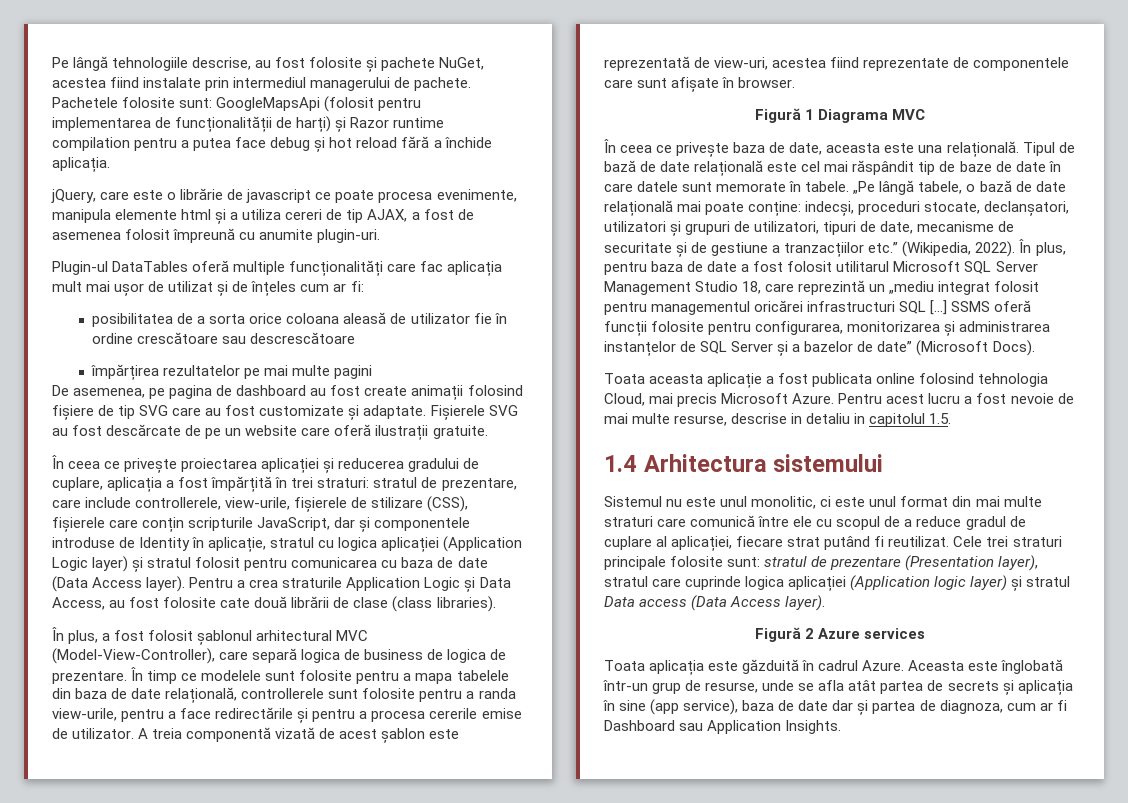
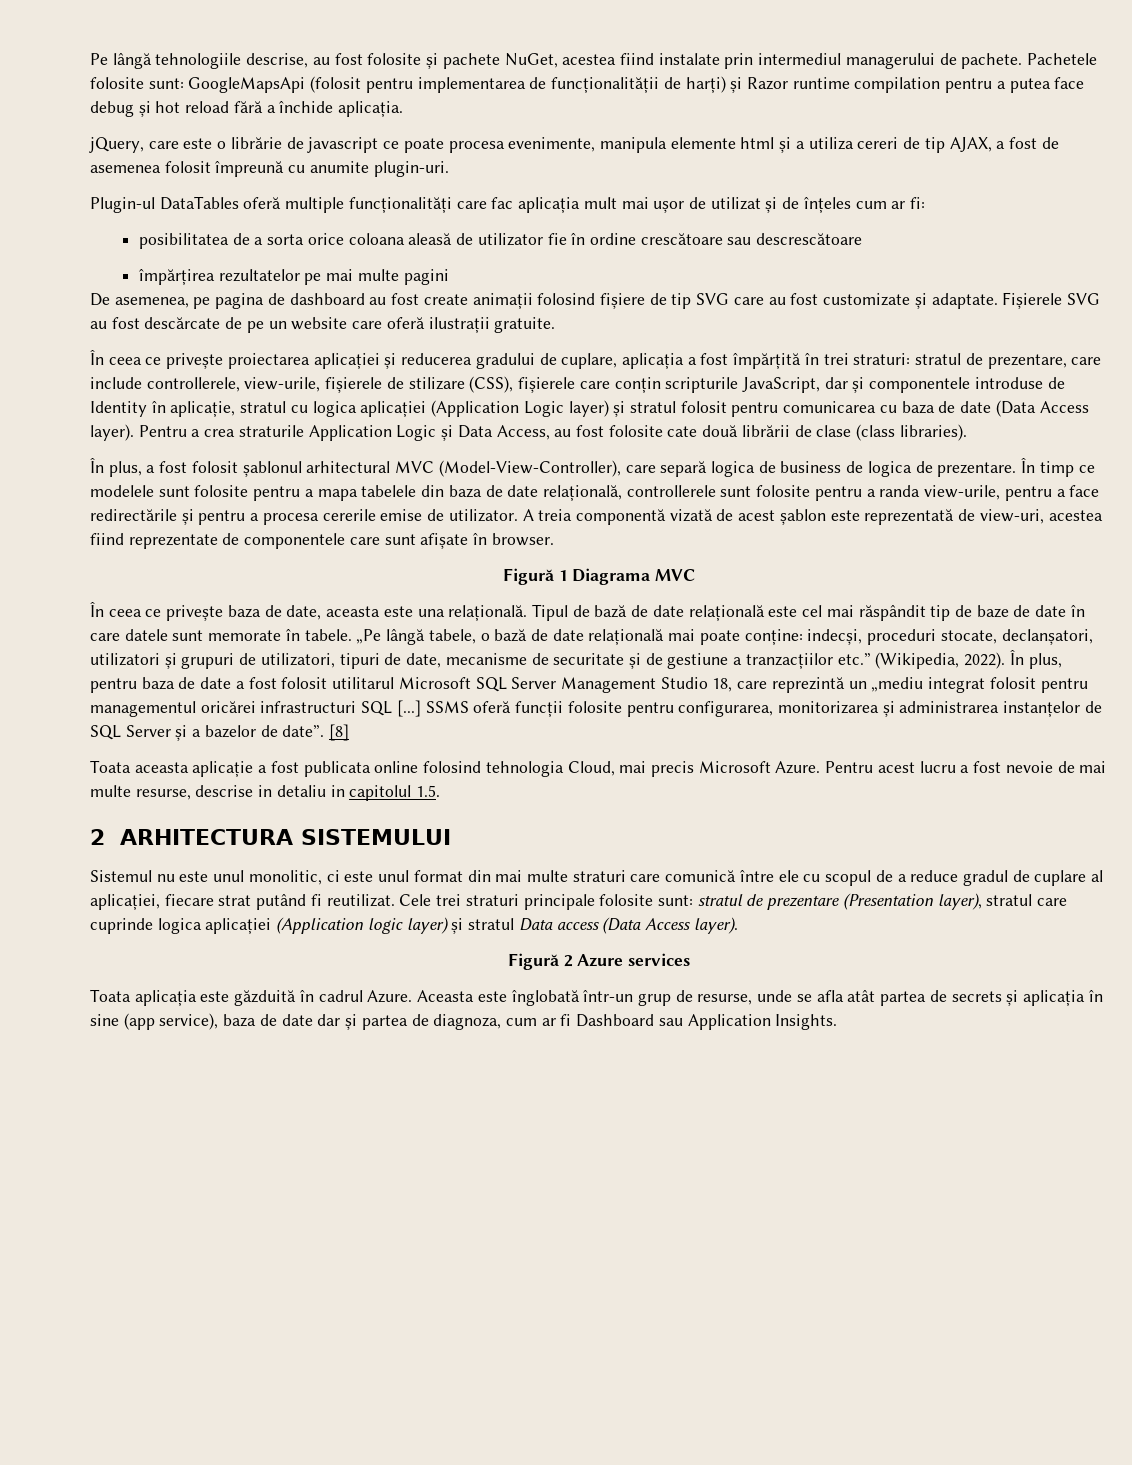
[877,340,1035,356] date” (Microsoft Docs). -> [282,724,350,741] date”. [8]
[604,454,883,472] 1.4 Arhitectura sistemului -> [90,829,451,845] 2 ARHITECTURA SISTEMULUI

